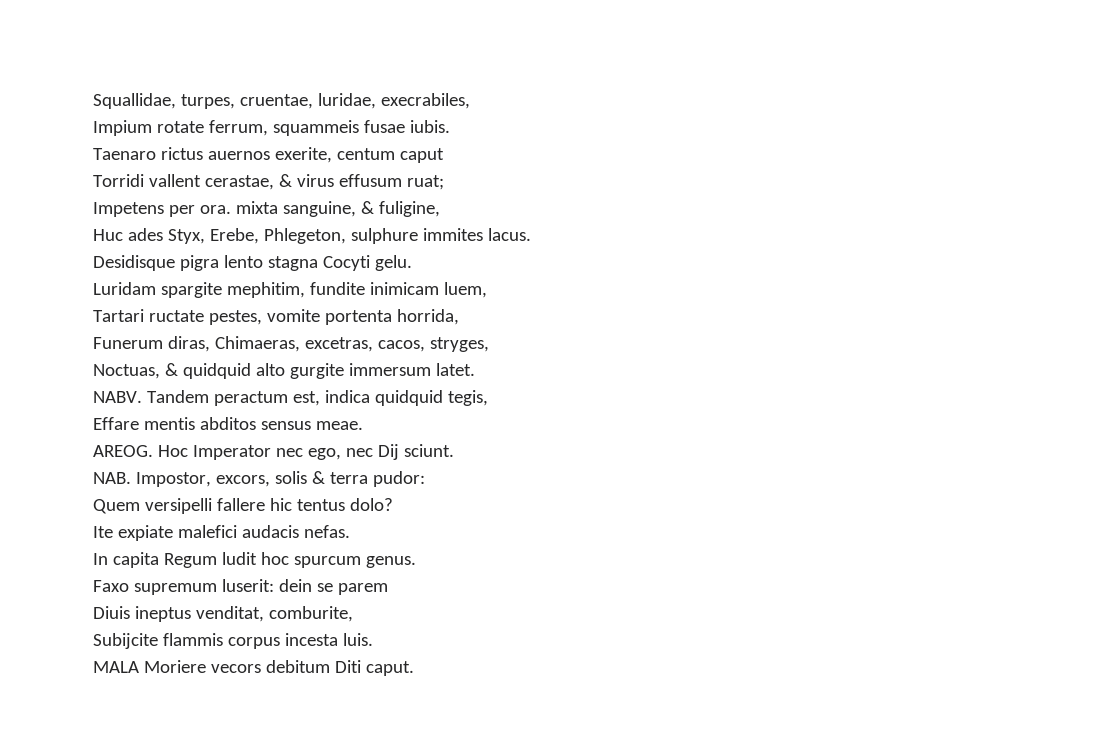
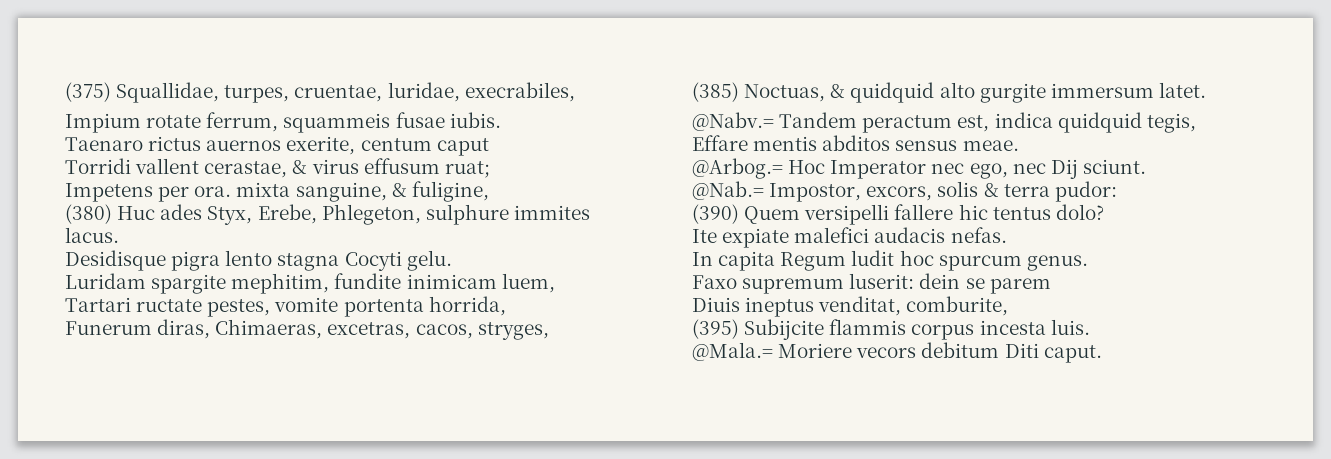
(93, 101) none -> [65,82,111,102] (375)
(440, 209) none -> [65,204,112,224] (380)
(489, 344) none -> [692,82,739,102] (385)
[93,391,142,403] NABV. -> [692,112,774,131] @Nabv.=
[93,445,153,457] AREOG. -> [692,158,783,179] @Arbog.=
[93,472,131,484] NAB. -> [692,181,764,200] @Nab.=
(425, 479) none -> [692,204,739,224] (390)
(353, 614) none -> [692,319,739,339] (395)
[93,661,139,673] MALA -> [692,342,773,361] @Mala.=

